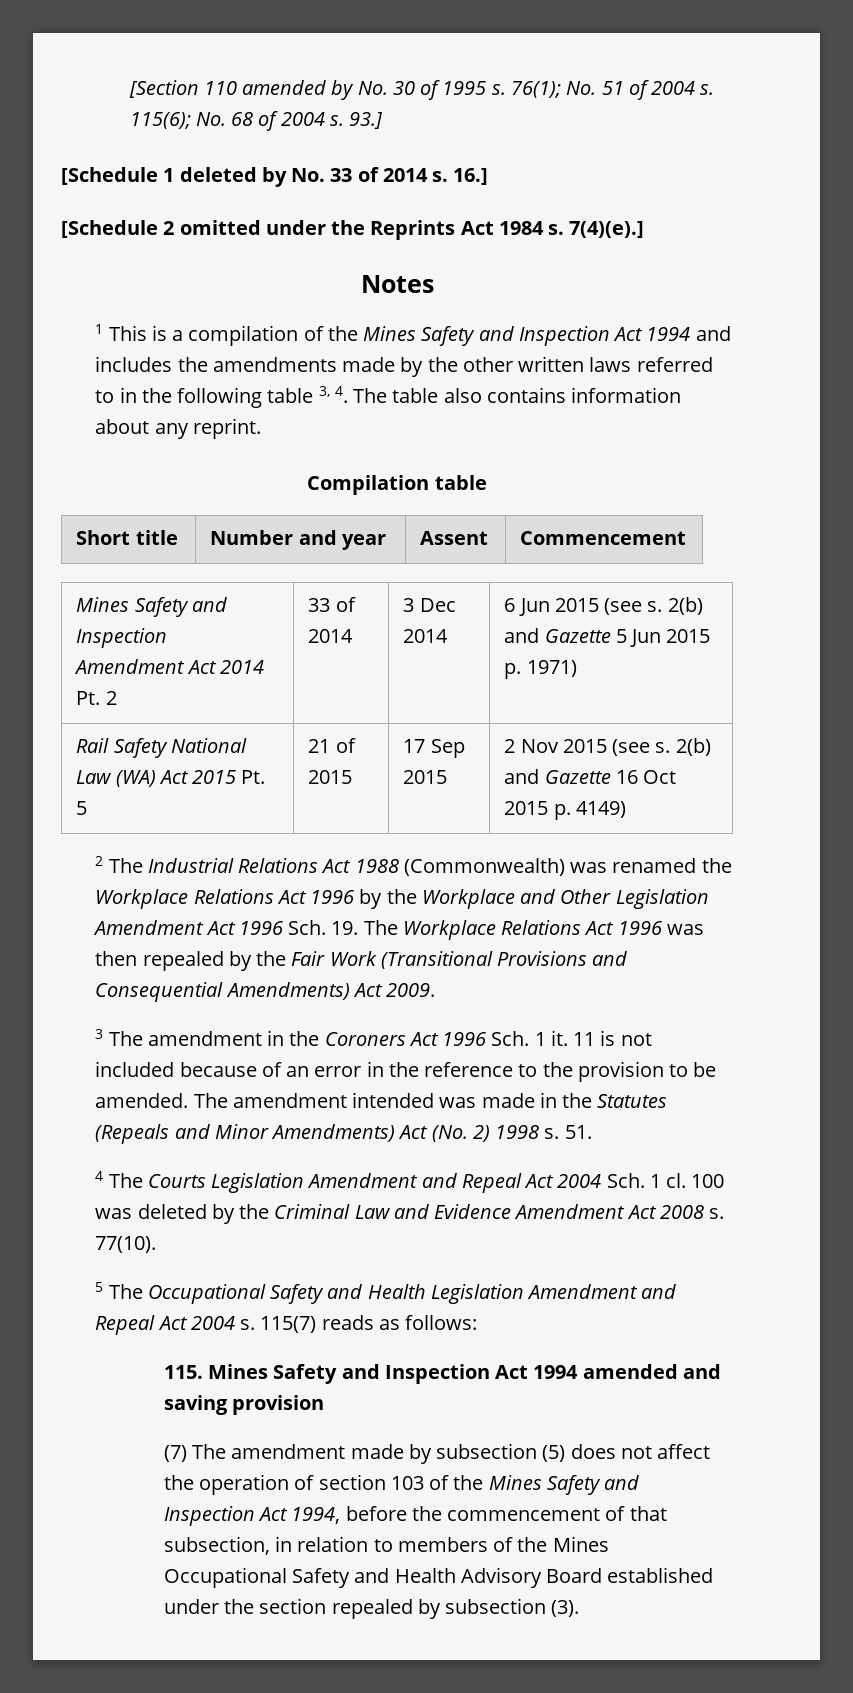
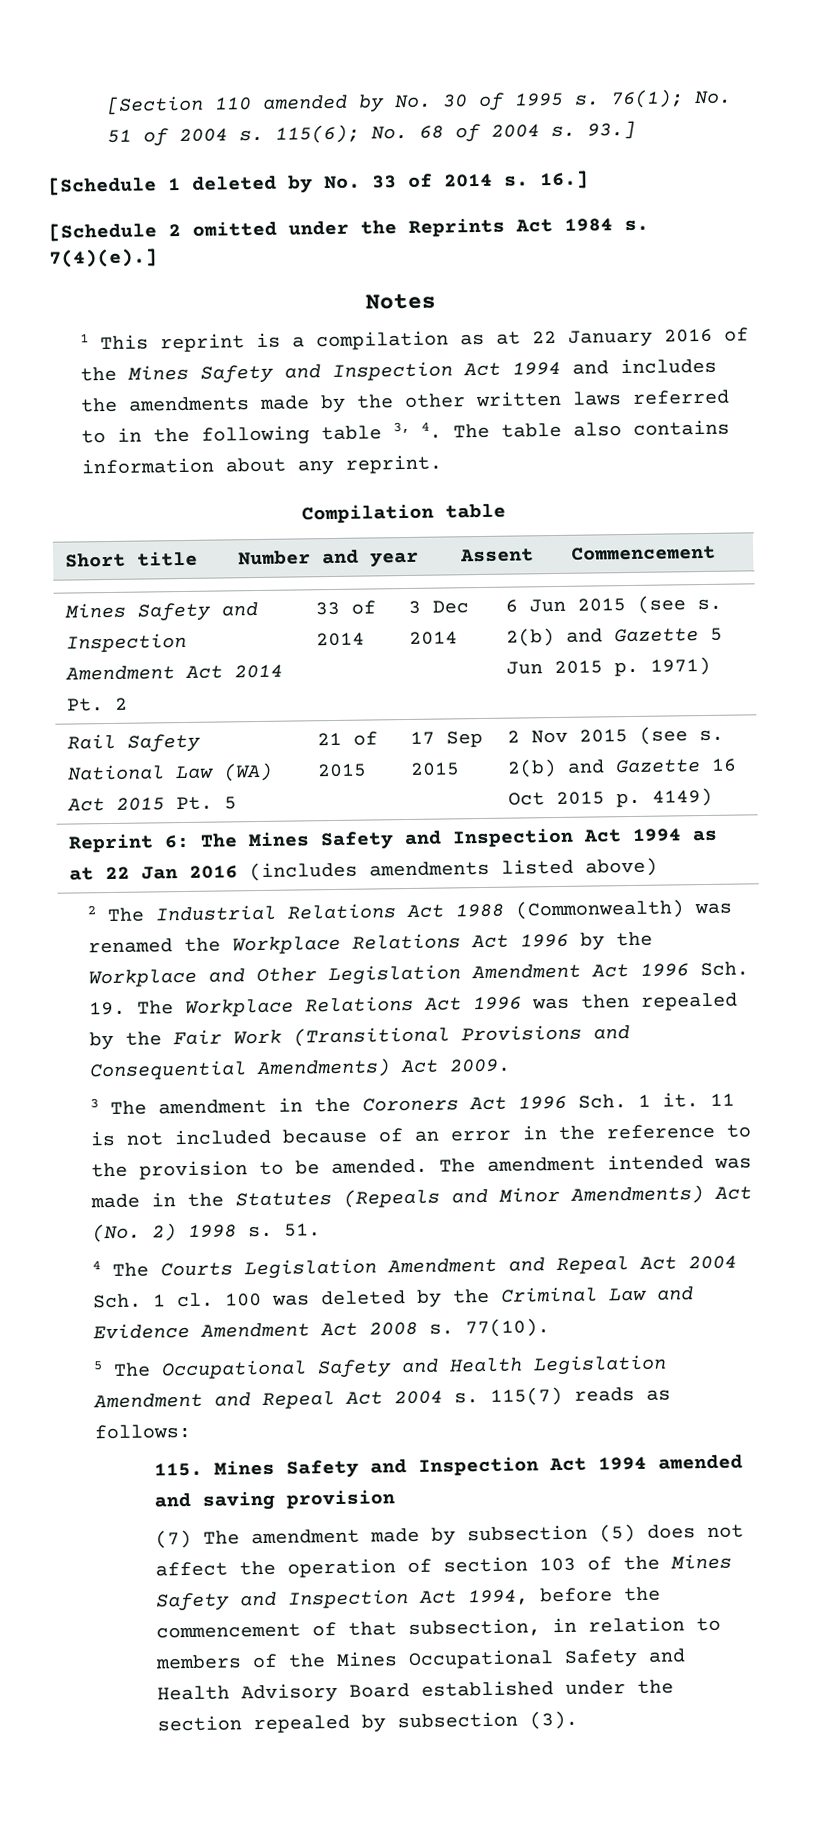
(147, 333) none -> [159,333,245,353] reprint
(299, 335) none -> [459,328,713,348] as at 22 January 2016
(626, 809) none -> [67,827,717,853] [68,857,658,882] // Reprint 6: The Mines Safety and Inspection Act 1994 as at 22 Jan 2016 (includes amendments listed above)

